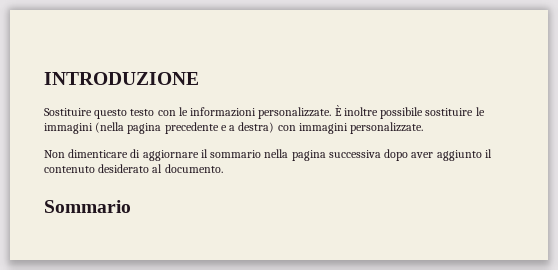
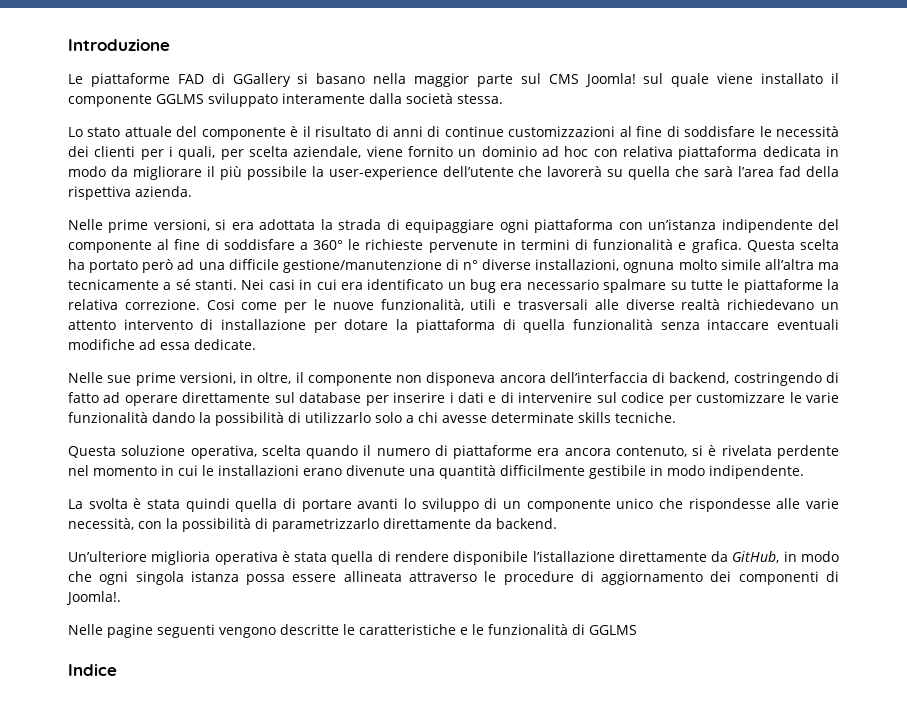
[44,72,199,85] [44,105,485,119] [44,122,424,134] [44,149,492,161] [44,164,223,173] [44,200,131,213] INTRODUZIONE // Sostituire questo testo con le informazioni personalizzate. È inoltre possibile sostituire le immagini (nella pagina precedente e a destra) con immagini personalizzate. // Non dimenticare di aggiornare il sommario nella pagina successiva dopo aver aggiunto il contenuto desiderato al documento. // Sommario -> [68,39,170,51] [68,73,839,87] [68,93,503,107] [68,126,840,140] [68,146,840,160] [68,166,840,180] [68,186,192,200] [68,219,839,233] [68,239,839,253] [68,259,839,273] [68,279,839,293] [68,299,839,313] [68,319,839,333] [68,339,256,350] [68,372,839,386] [68,392,840,406] [68,412,676,426] [68,445,839,459] [68,465,804,479] [68,498,839,512] [68,518,557,532] [68,551,840,565] [68,571,840,585] [66,591,121,605] [68,624,637,638] [68,664,117,676] Introduzione // Le piattaforme FAD di GGallery si basano nella maggior parte sul CMS Joomla! sul quale viene installato il componente GGLMS sviluppato interamente dalla società stessa. // Lo stato attuale del componente è il risultato di anni di continue customizzazioni al fine di soddisfare le necessità dei clienti per i quali, per scelta aziendale, viene fornito un dominio ad hoc con relativa piattaforma dedicata in modo da migliorare il più possibile la user-experience dell’utente che lavorerà su quella che sarà l’area fad della rispettiva azienda. // Nelle prime versioni, si era adottata la strada di equipaggiare ogni piattaforma con un’istanza indipendente del componente al fine di soddisfare a 360° le richieste pervenute in termini di funzionalità e grafica. Questa scelta ha portato però ad una difficile gestione/manutenzione di n° diverse installazioni, ognuna molto simile all’altra ma tecnicamente a sé stanti. Nei casi in cui era identificato un bug era necessario spalmare su tutte le piattaforme la relativa correzione. Cosi come per le nuove funzionalità, utili e trasversali alle diverse realtà richiedevano un attento intervento di installazione per dotare la piattaforma di quella funzionalità senza intaccare eventuali modifiche ad essa dedicate. // Nelle sue prime versioni, in oltre, il componente non disponeva ancora dell’interfaccia di backend, costringendo di fatto ad operare direttamente sul database per inserire i dati e di intervenire sul codice per customizzare le varie funzionalità dando la possibilità di utilizzarlo solo a chi avesse determinate skills tecniche. // Questa soluzione operativa, scelta quando il numero di piattaforme era ancora contenuto, si è rivelata perdente nel momento in cui le installazioni erano divenute una quantità difficilmente gestibile in modo indipendente. // La svolta è stata quindi quella di portare avanti lo sviluppo di un componente unico che rispondesse alle varie necessità, con la possibilità di parametrizzarlo direttamente da backend. // Un’ulteriore miglioria operativa è stata quella di rendere disponibile l’istallazione direttamente da GitHub, in modo che ogni singola istanza possa essere allineata attraverso le procedure di aggiornamento dei componenti di Joomla!. // Nelle pagine seguenti vengono descritte le caratteristiche e le funzionalità di GGLMS // Indice

